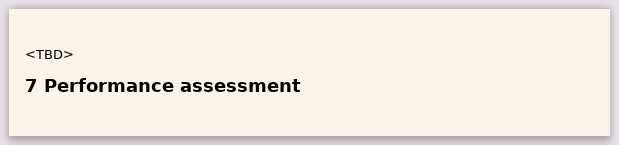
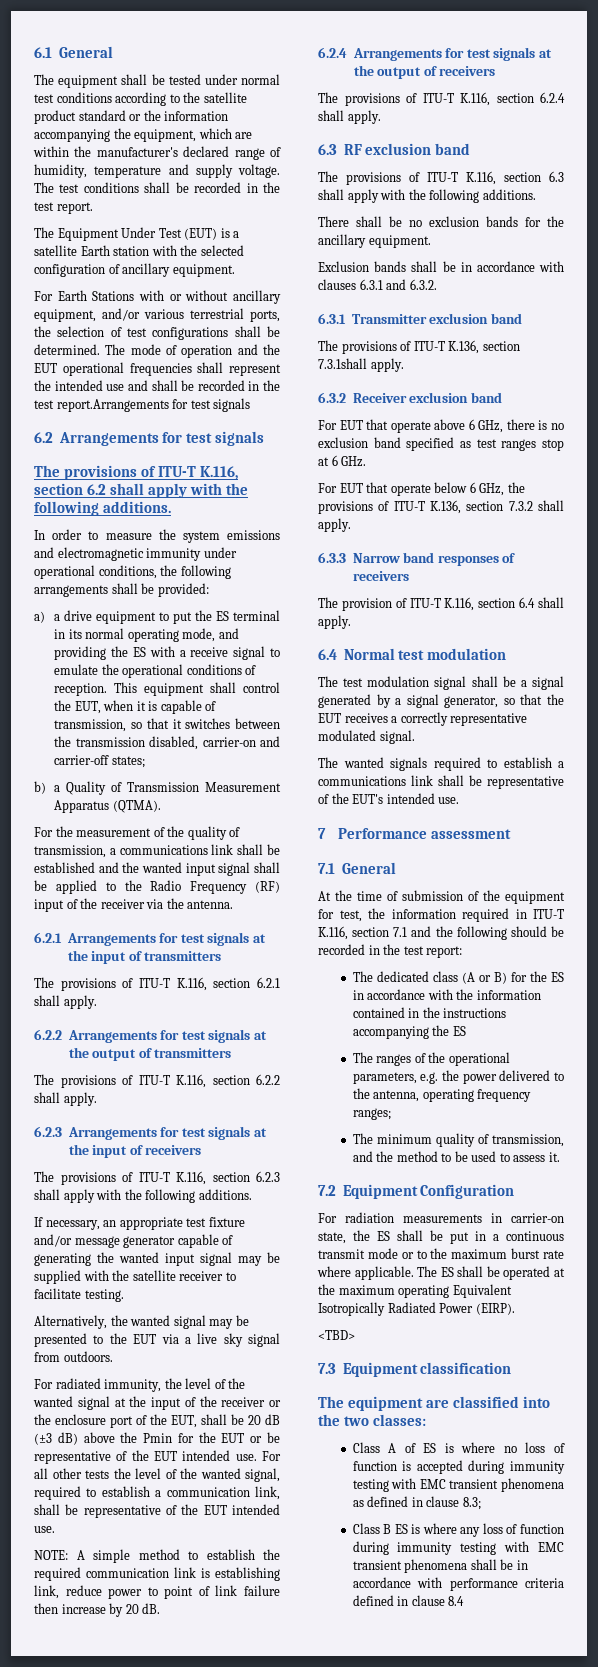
[25,50,74,59] [25,78,302,92] <TBD> // 7 Performance assessment -> [34,46,113,58] [34,74,280,88] [34,92,247,106] [34,110,229,124] [34,128,253,142] [33,146,281,160] [34,164,280,178] [34,182,280,193] [34,202,93,214] [34,227,240,241] [34,245,244,256] [34,263,235,277] [34,290,281,304] [34,308,280,322] [34,326,280,340] [34,344,280,358] [34,362,281,376] [34,380,280,391] [34,398,251,412] [34,431,265,446] [34,465,238,480] [34,483,248,498] [34,501,171,516] [34,529,280,543] [34,547,237,561] [34,565,231,579] [34,583,209,597] [34,610,280,624] [54,628,239,642] [54,646,281,660] [54,664,257,678] [54,682,280,696] [54,700,217,714] [54,718,280,732] [54,736,280,750] [54,755,145,768] [34,781,281,795] [54,800,161,813] [34,826,241,840] [34,844,280,858] [34,862,280,876] [34,880,280,894] [34,898,234,912] [34,932,267,946] [67,950,222,964] [34,977,280,991] [34,995,97,1009] [34,1029,268,1043] [68,1047,232,1061] [34,1074,280,1088] [34,1092,97,1106] [34,1126,268,1140] [68,1144,202,1158] [34,1171,280,1185] [34,1189,252,1203] [34,1217,245,1230] [34,1234,234,1248] [34,1252,280,1266] [34,1270,236,1284] [34,1288,124,1302] [34,1315,249,1329] [34,1333,280,1347] [34,1351,113,1362] [34,1378,246,1392] [33,1396,281,1410] [34,1414,280,1428] [34,1432,280,1445] [34,1450,281,1464] [34,1468,280,1482] [34,1486,280,1500] [34,1504,280,1518] [34,1526,55,1533] [34,1549,280,1563] [34,1567,280,1581] [34,1585,280,1599] [34,1603,161,1617] [318,47,553,61] [353,65,496,79] [318,92,565,106] [318,110,381,124] [318,143,471,155] [318,171,564,185] [318,189,536,203] [318,216,564,227] [318,234,431,248] [318,261,564,272] [318,279,437,290] [318,313,522,324] [318,340,520,354] [318,358,404,372] [318,392,502,403] [318,419,564,433] [318,437,564,451] [318,455,367,467] [318,482,525,496] [318,500,564,514] [318,518,351,532] [318,552,516,566] [352,571,409,581] [318,597,564,611] [318,615,351,629] [318,648,507,660] [318,676,564,690] [318,694,564,708] [318,712,528,726] [318,730,415,744] [318,757,564,771] [318,775,564,789] [318,793,460,804] [318,828,512,839] [318,862,396,874] [318,890,565,904] [318,908,564,922] [318,926,564,940] [318,944,463,958] [352,971,564,984] [352,989,541,1000] [352,1007,507,1018] [352,1025,466,1039] [352,1052,510,1066] [352,1070,564,1084] [352,1088,532,1102] [352,1108,391,1120] [352,1133,564,1147] [352,1151,560,1162] [318,1184,515,1199] [318,1212,564,1223] [318,1230,564,1244] [318,1248,564,1259] [317,1266,565,1280] [318,1284,512,1298] [318,1302,515,1316] [318,1330,355,1340] [318,1362,512,1377] [318,1396,550,1411] [318,1414,426,1426] [352,1442,565,1453] [352,1460,565,1474] [352,1478,564,1492] [352,1496,481,1510] [352,1523,564,1537] [352,1541,564,1555] [352,1559,528,1573] [352,1577,564,1591] [352,1595,465,1606] 6.1 General // The equipment shall be tested under normal test conditions according to the satellite product standard or the information accompanying the equipment, which are within the manufacturer's declared range of humidity, temperature and supply voltage. The test conditions shall be recorded in the test report. // The Equipment Under Test (EUT) is a satellite Earth station with the selected configuration of ancillary equipment. // For Earth Stations with or without ancillary equipment, and/or various terrestrial ports, the selection of test configurations shall be determined. The mode of operation and the EUT operational frequencies shall represent the intended use and shall be recorded in the test report.Arrangements for test signals // 6.2 Arrangements for test signals // The provisions of ITU-T K.116, section 6.2 shall apply with the following additions. // In order to measure the system emissions and electromagnetic immunity under operational conditions, the following arrangements shall be provided: // a) a drive equipment to put the ES terminal in its normal operating mode, and providing the ES with a receive signal to emulate the operational conditions of reception. This equipment shall control the EUT, when it is capable of transmission, so that it switches between the transmission disabled, carrier-on and carrier-off states; // b) a Quality of Transmission Measurement Apparatus (QTMA). // For the measurement of the quality of transmission, a communications link shall be established and the wanted input signal shall be applied to the Radio Frequency (RF) input of the receiver via the antenna. // 6.2.1 Arrangements for test signals at the input of transmitters // The provisions of ITU-T K.116, section 6.2.1 shall apply. // 6.2.2 Arrangements for test signals at the output of transmitters // The provisions of ITU-T K.116, section 6.2.2 shall apply. // 6.2.3 Arrangements for test signals at the input of receivers // The provisions of ITU-T K.116, section 6.2.3 shall apply with the following additions. // If necessary, an appropriate test fixture and/or message generator capable of generating the wanted input signal may be supplied with the satellite receiver to facilitate testing. // Alternatively, the wanted signal may be presented to the EUT via a live sky signal from outdoors. // For radiated immunity, the level of the wanted signal at the input of the receiver or the enclosure port of the EUT, shall be 20 dB (±3 dB) above the Pmin for the EUT or be representative of the EUT intended use. For all other tests the level of the wanted signal, required to establish a communication link, shall be representative of the EUT intended use. // NOTE: A simple method to establish the required communication link is establishing link, reduce power to point of link failure then increase by 20 dB. // 6.2.4 Arrangements for test signals at the output of receivers // The provisions of ITU-T K.116, section 6.2.4 shall apply. // 6.3 RF exclusion band // The provisions of ITU-T K.116, section 6.3 shall apply with the following additions. // There shall be no exclusion bands for the ancillary equipment. // Exclusion bands shall be in accordance with clauses 6.3.1 and 6.3.2. // 6.3.1 Transmitter exclusion band // The provisions of ITU-T K.136, section 7.3.1shall apply. // 6.3.2 Receiver exclusion band // For EUT that operate above 6 GHz, there is no exclusion band specified as test ranges stop at 6 GHz. // For EUT that operate below 6 GHz, the provisions of ITU-T K.136, section 7.3.2 shall apply. // 6.3.3 Narrow band responses of receivers // The provision of ITU-T K.116, section 6.4 shall apply. // 6.4 Normal test modulation // The test modulation signal shall be a signal generated by a signal generator, so that the EUT receives a correctly representative modulated signal. // The wanted signals required to establish a communications link shall be representative of the EUT's intended use. // 7 Performance assessment // 7.1 General // At the time of submission of the equipment for test, the information required in ITU-T K.116, section 7.1 and the following should be recorded in the test report: // The dedicated class (A or B) for the ES in accordance with the information contained in the instructions accompanying the ES // The ranges of the operational parameters, e.g. the power delivered to the antenna, operating frequency ranges; // The minimum quality of transmission, and the method to be used to assess it. // 7.2 Equipment Configuration // For radiation measurements in carrier-on state, the ES shall be put in a continuous transmit mode or to the maximum burst rate where applicable. The ES shall be operated at the maximum operating Equivalent Isotropically Radiated Power (EIRP). // <TBD> // 7.3 Equipment classification // The equipment are classified into the two classes: // Class A of ES is where no loss of function is accepted during immunity testing with EMC transient phenomena as defined in clause 8.3; // Class B ES is where any loss of function during immunity testing with EMC transient phenomena shall be in accordance with performance criteria defined in clause 8.4

